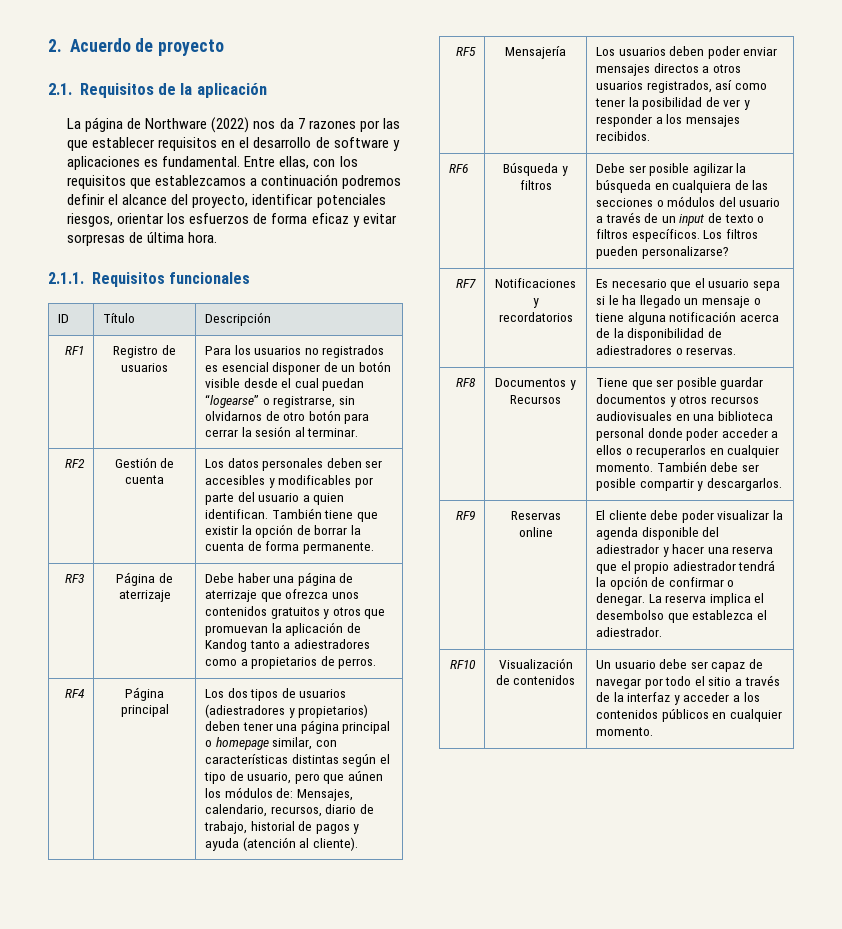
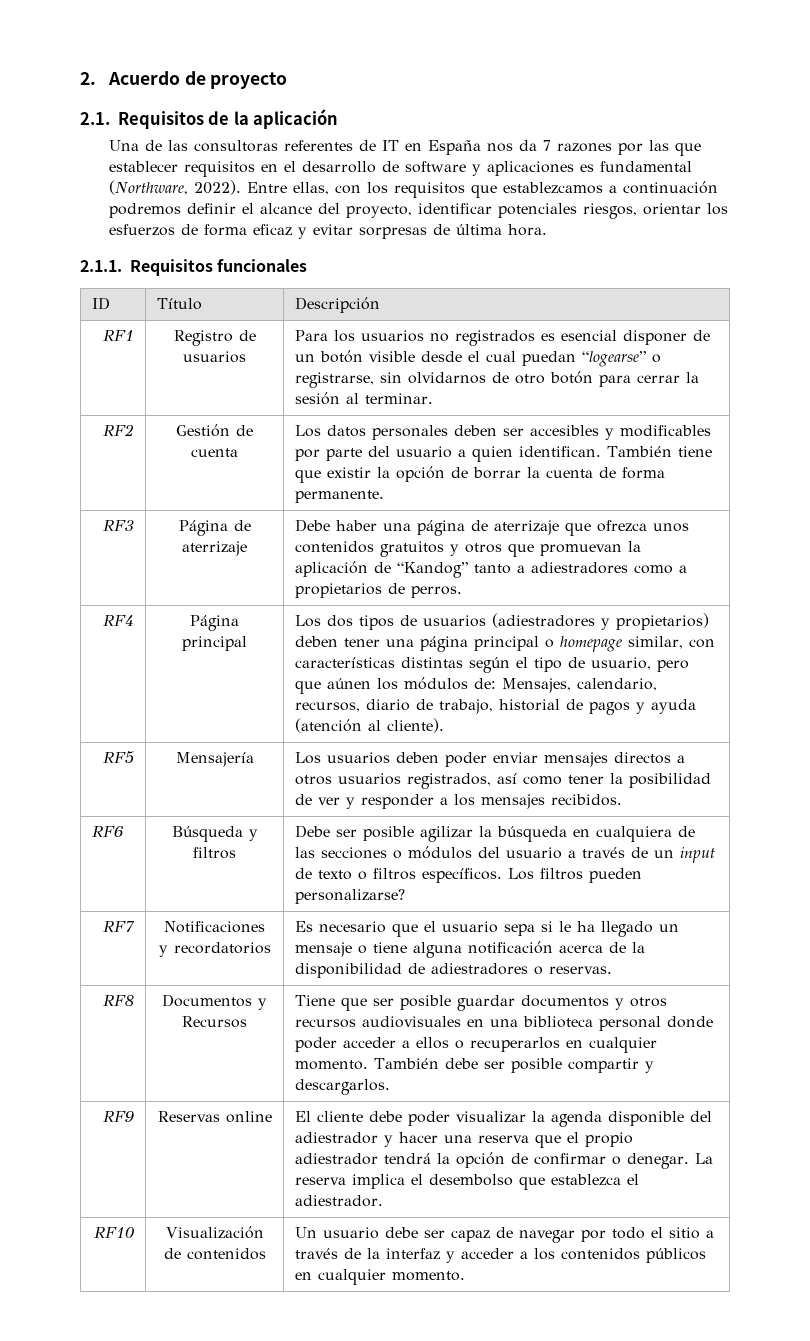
[67,117,250,133] La página de Northware (2022) -> [108,140,481,155] Una de las consultoras referentes de IT en España
[162,156,241,167] fundamental. -> [599,161,692,172] [108,180,241,195] fundamental (Northware, 2022).
[204,639,247,652] Kandog -> [397,562,469,578] “Kandog”

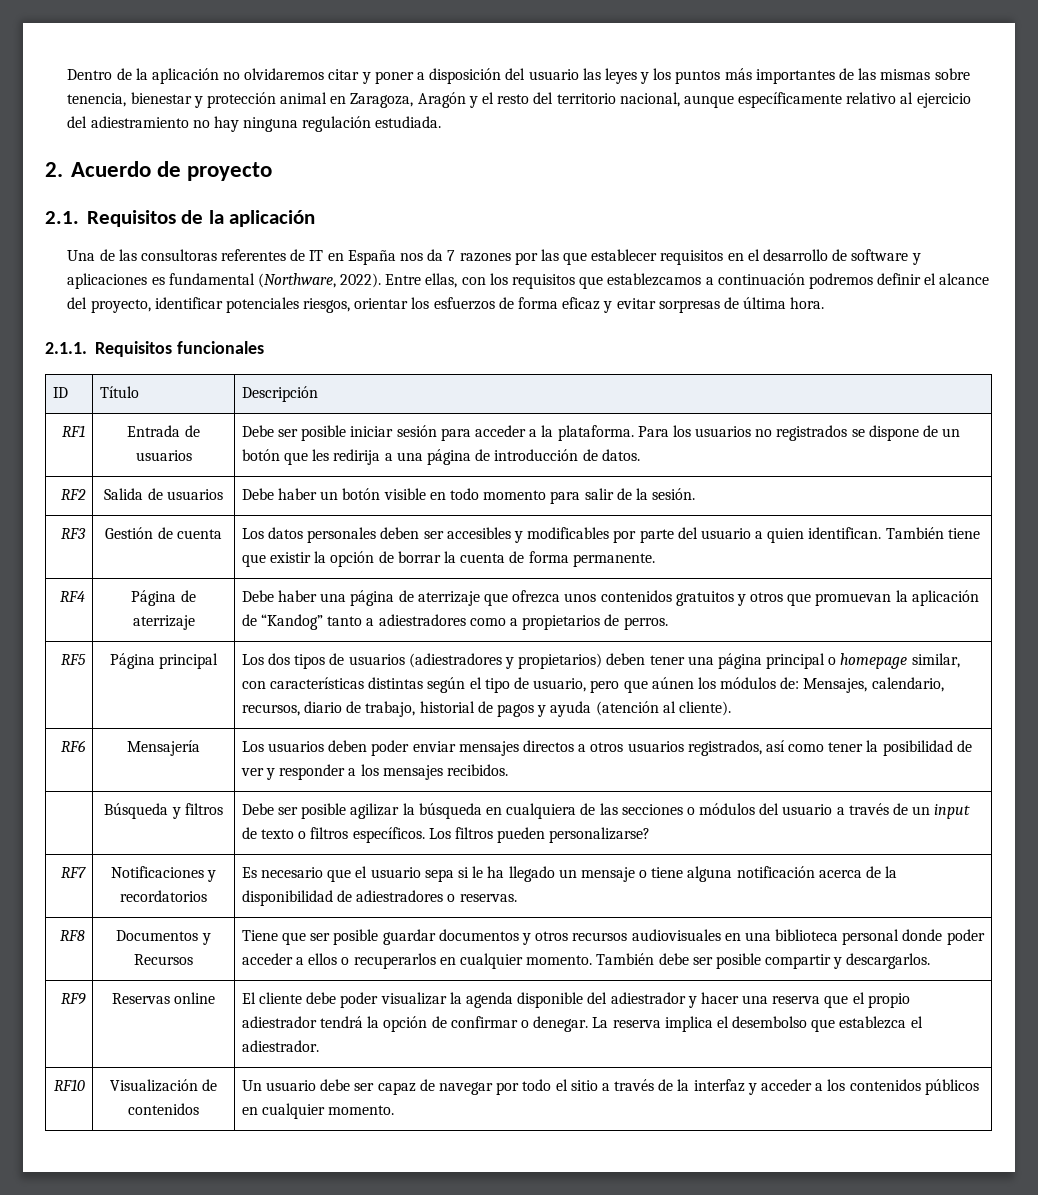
(80, 78) none -> [67,68,970,84] [67,92,971,108] [67,116,442,132] Dentro de la aplicación no olvidaremos citar y poner a disposición del usuario las leyes y los puntos más importantes de las mismas sobre tenencia, bienestar y protección animal en Zaragoza, Aragón y el resto del territorio nacional, aunque específicamente relativo al ejercicio del adiestramiento no hay ninguna regulación estudiada. //
[173,330,256,346] [183,351,246,363] Registro de usuarios | -> [127,425,200,437] [135,450,192,461] [241,425,634,441] Entrada de usuarios | Debe ser posible iniciar sesión para acceder a la plataforma.
[541,330,711,345] [295,350,662,367] [295,371,700,388] [295,392,434,405] [102,424,134,437] es esencial disponer de un botón visible desde el cual puedan “logearse” o registrarse, sin olvidarnos de otro botón para cerrar la sesión al terminar. // RF2 -> [851,425,961,441] [241,449,640,465] [61,489,87,500] [104,488,223,500] [241,488,696,504] [61,528,87,539] se dispone de un botón que les redirija a una página de introducción de datos. // RF2 | Salida de usuarios | Debe haber un botón visible en todo momento para salir de la sesión. // RF3
[102,520,134,532] RF3 -> [60,591,86,602] RF4
[102,615,134,627] RF4 -> [61,654,87,665] RF5
[102,751,134,764] RF5 -> [61,740,87,752] RF6
[92,826,125,838] RF6 -> (509, 770) none

